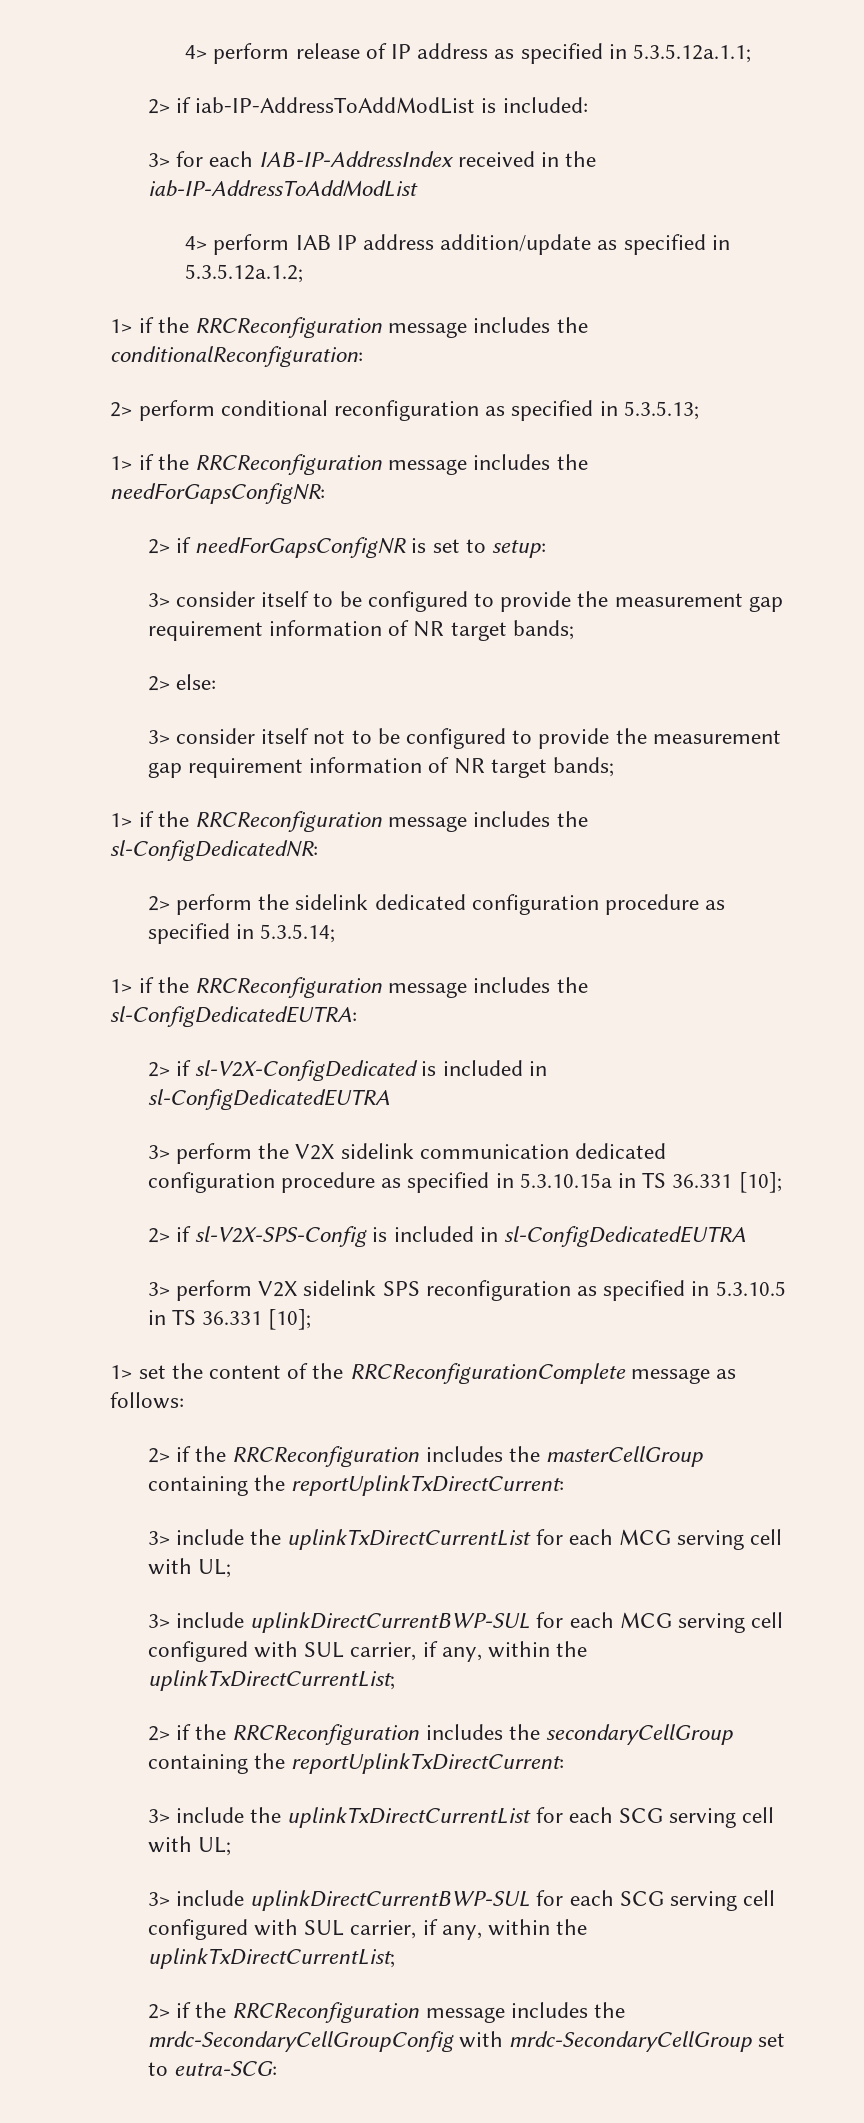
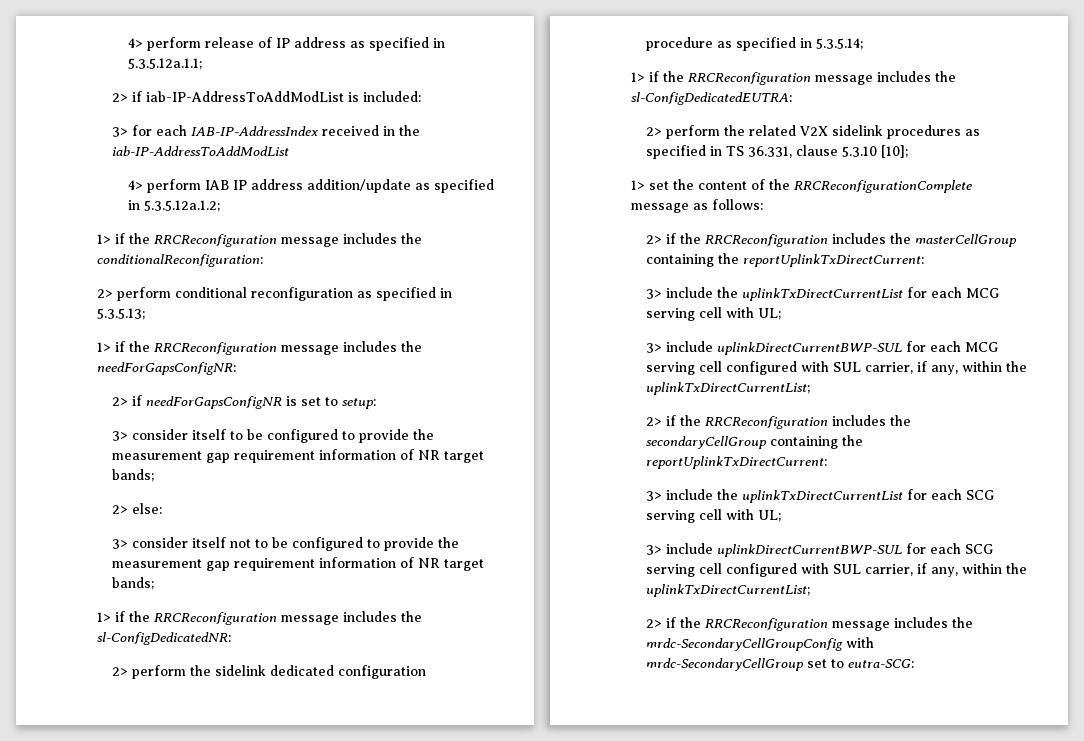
[176,1060,547,1081] [147,1089,390,1110] [147,1143,667,1164] [147,1172,782,1193] [147,1226,747,1247] [147,1280,786,1301] [147,1309,263,1325] if sl-V2X-ConfigDedicated is included in sl-ConfigDedicatedEUTRA // 3> perform the V2X sidelink communication dedicated configuration procedure as specified in 5.3.10.15a in TS 36.331 [10]; // 2> if sl-V2X-SPS-Config is included in sl-ConfigDedicatedEUTRA // 3> perform V2X sidelink SPS reconfiguration as specified in 5.3.10.5 in TS 36.331 -> [666,125,981,139] [646,145,878,159] perform the related V2X sidelink procedures as specified in TS 36.331, clause 5.3.10

